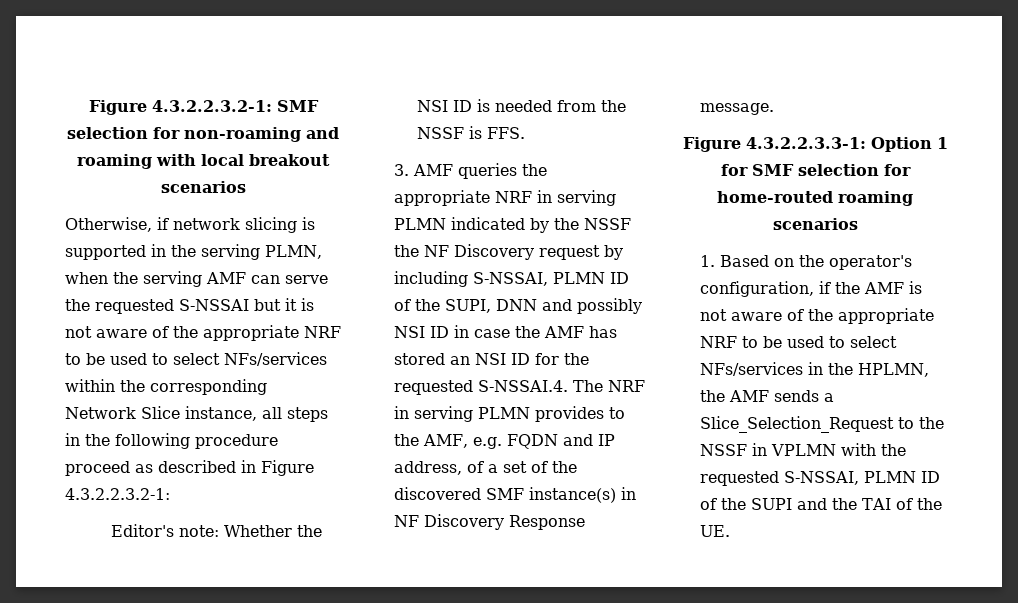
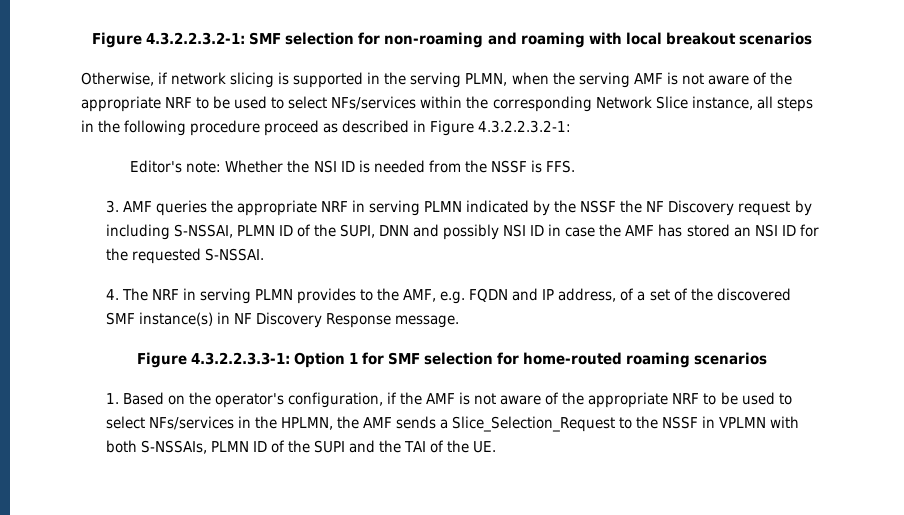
[251,275,328,284] [65,298,297,314] can serve the requested S-NSSAI but it -> (663, 78) none
[478,380,569,392] S-NSSAI.4. -> [204,248,264,261] [105,289,119,300] S-NSSAI. // 4.
[881,444,907,456] [700,471,860,486] the requested S-NSSAI, -> [105,440,207,454] both S-NSSAIs,

